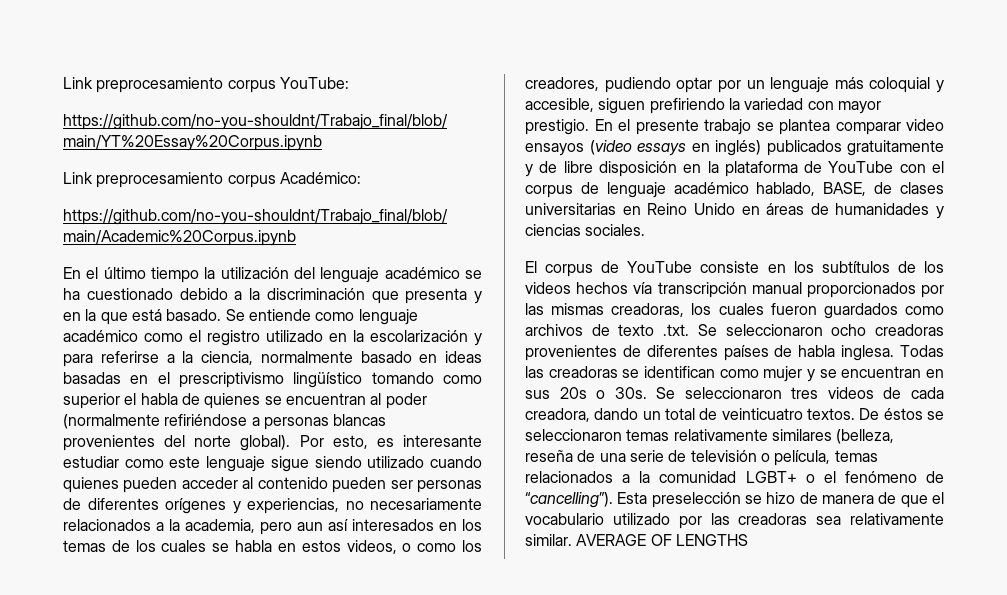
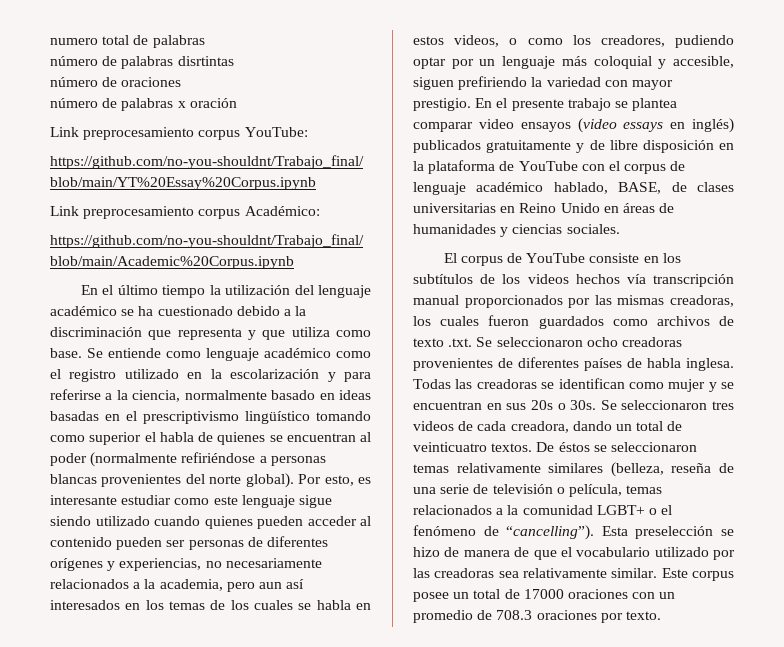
(63, 83) none -> [50,35,205,48] [50,56,234,69] [50,77,182,87] [50,98,237,111] numero total de palabras // número de palabras disrtintas // número de oraciones // número de palabras x oración //
[405,288,482,304] [63,309,222,325] presenta y en la que está basado. -> [177,327,371,340] [50,348,82,358] representa y que utiliza como base.
[576,534,748,546] AVERAGE OF LENGTHS -> [661,568,734,581] [413,589,676,602] [413,610,661,623] Este corpus posee un total de 17000 oraciones con un promedio de 708.3 oraciones por texto.

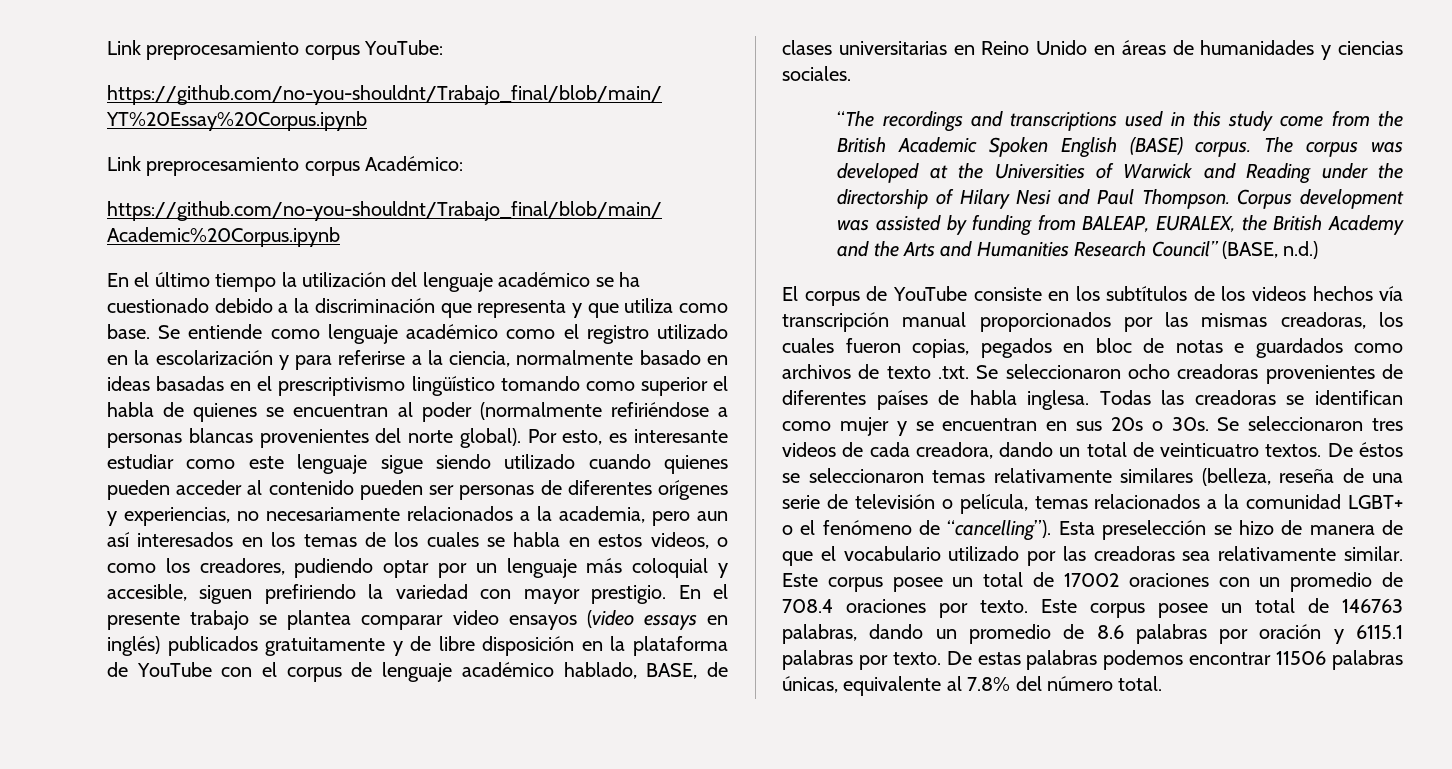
[50,35,205,48] [50,56,234,69] [50,77,182,87] [50,98,237,111] numero total de palabras // número de palabras disrtintas // número de oraciones // número de palabras x oración // -> (107, 47) none
(620, 229) none -> [837,111,1403,132] [837,137,1403,158] [837,163,1403,184] [837,189,1404,209] [837,215,1404,236] [837,241,1319,259] // “The recordings and transcriptions used in this study come from the British Academic Spoken English (BASE) corpus. The corpus was developed at the Universities of Warwick and Reading under the directorship of Hilary Nesi and Paul Thompson. Corpus development was assisted by funding from BALEAP, EURALEX, the British Academy and the Arts and Humanities Research Council” (BASE, n.d.)
(530, 320) none -> [912,338,1244,358] copias, pegados en bloc de notas e
[523,589,564,599] 17000 -> [1063,573,1119,587] 17002
[496,610,533,620] 708.3 -> [782,599,833,613] 708.4
(661, 615) none -> [1041,598,1403,618] [782,624,1403,644] [782,650,1403,670] [782,676,1163,696] Este corpus posee un total de 146763 palabras, dando un promedio de 8.6 palabras por oración y 6115.1 palabras por texto. De estas palabras podemos encontrar 11506 palabras únicas, equivalente al 7.8% del número total.

